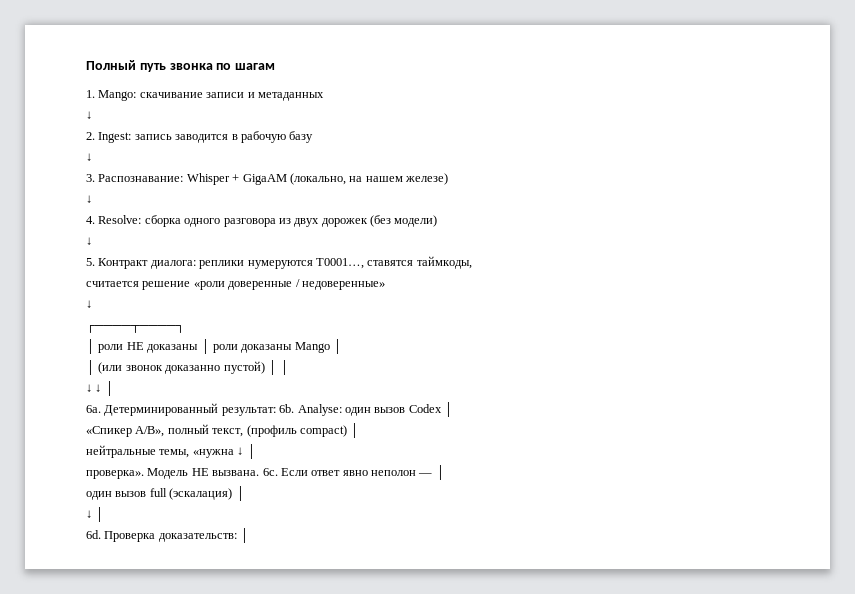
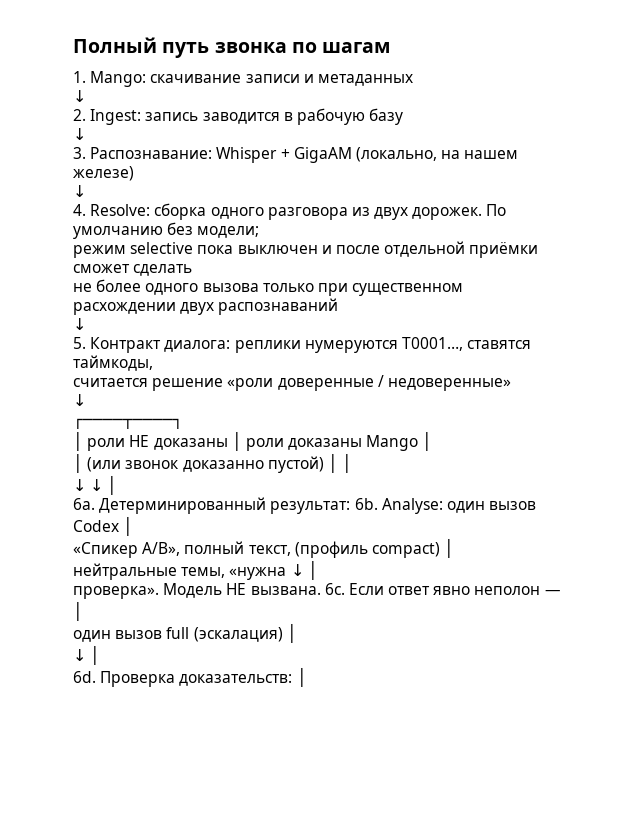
[321,215,438,227] дорожек (без модели) -> [412,204,507,220] [73,222,260,239] [73,241,539,258] [73,264,193,276] [73,279,464,296] [73,298,339,315] дорожек. По умолчанию без модели; // режим selective пока выключен и после отдельной приёмки сможет сделать // не более одного вызова только при существенном расхождении двух распознаваний

